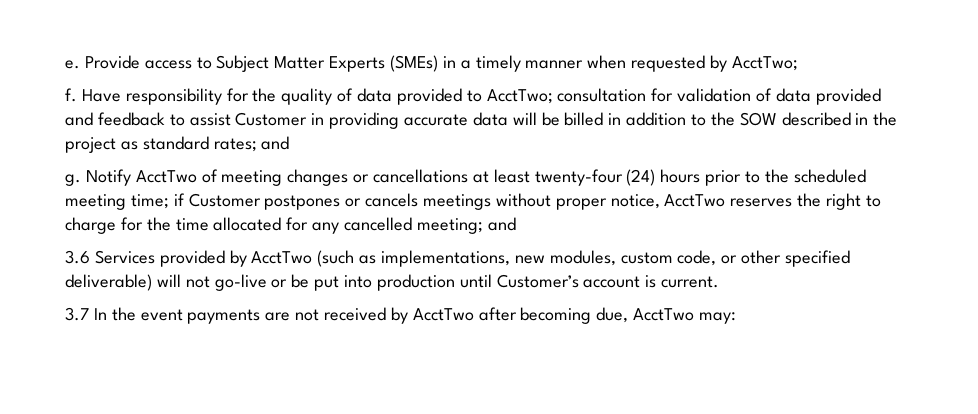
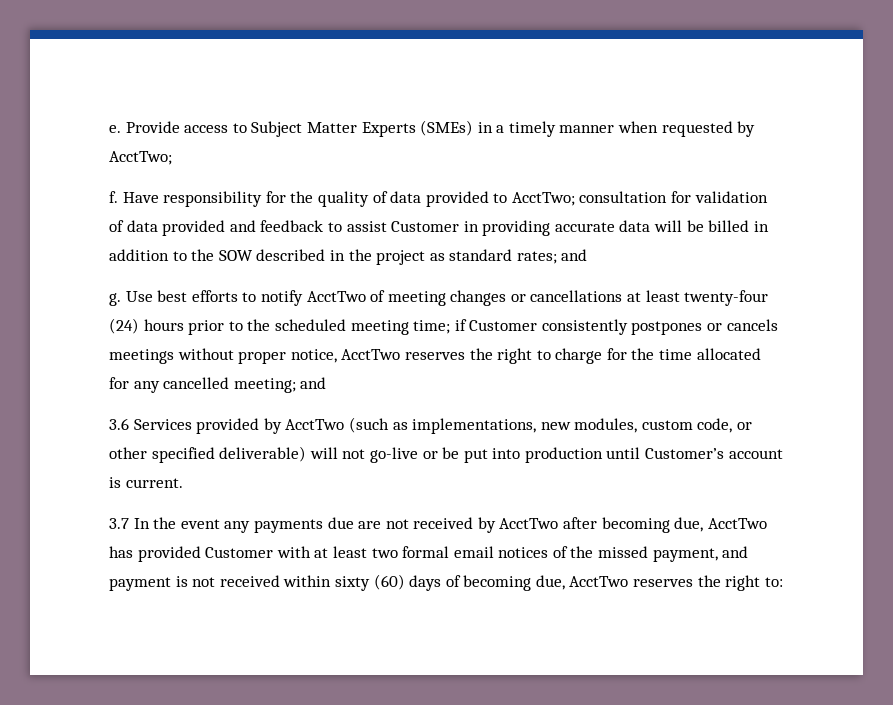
[85,169,131,186] Notify -> [125,290,303,306] Use best efforts to notify
(261, 200) none -> [541,319,628,335] consistently
[187,309,261,324] payments -> [224,517,354,533] any payments due
[699,312,737,324] may: -> [109,546,749,562] [109,574,783,591] has provided Customer with at least two formal email notices of the missed payment, and payment is not received within sixty (60) days of becoming due, AcctTwo reserves the right to:

